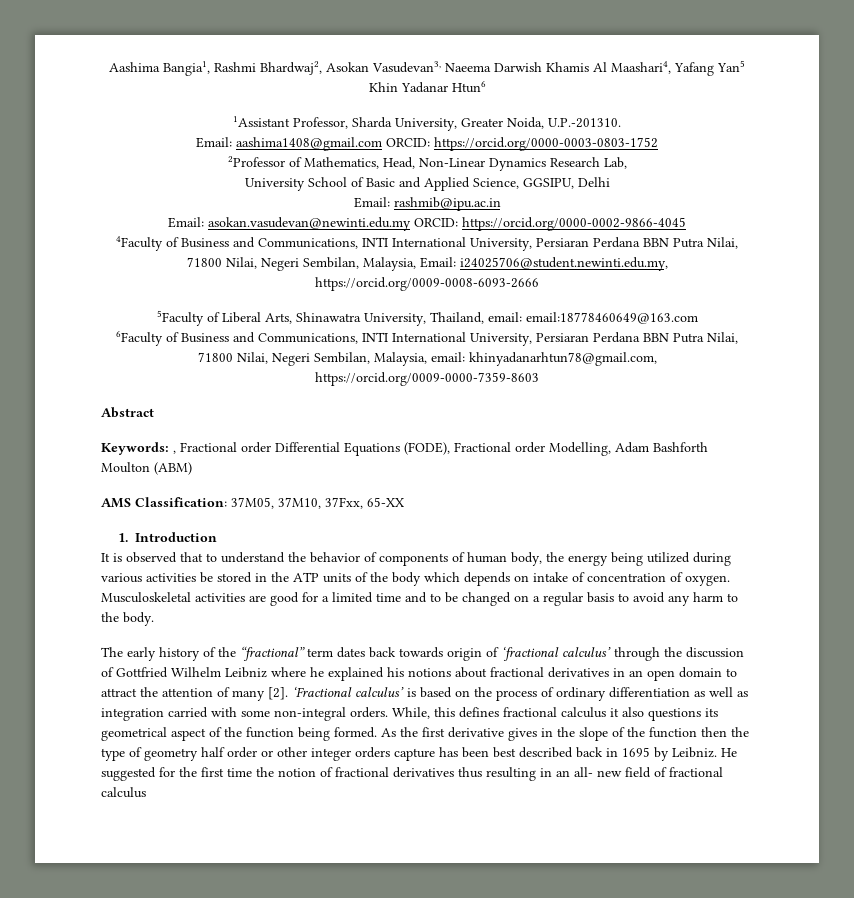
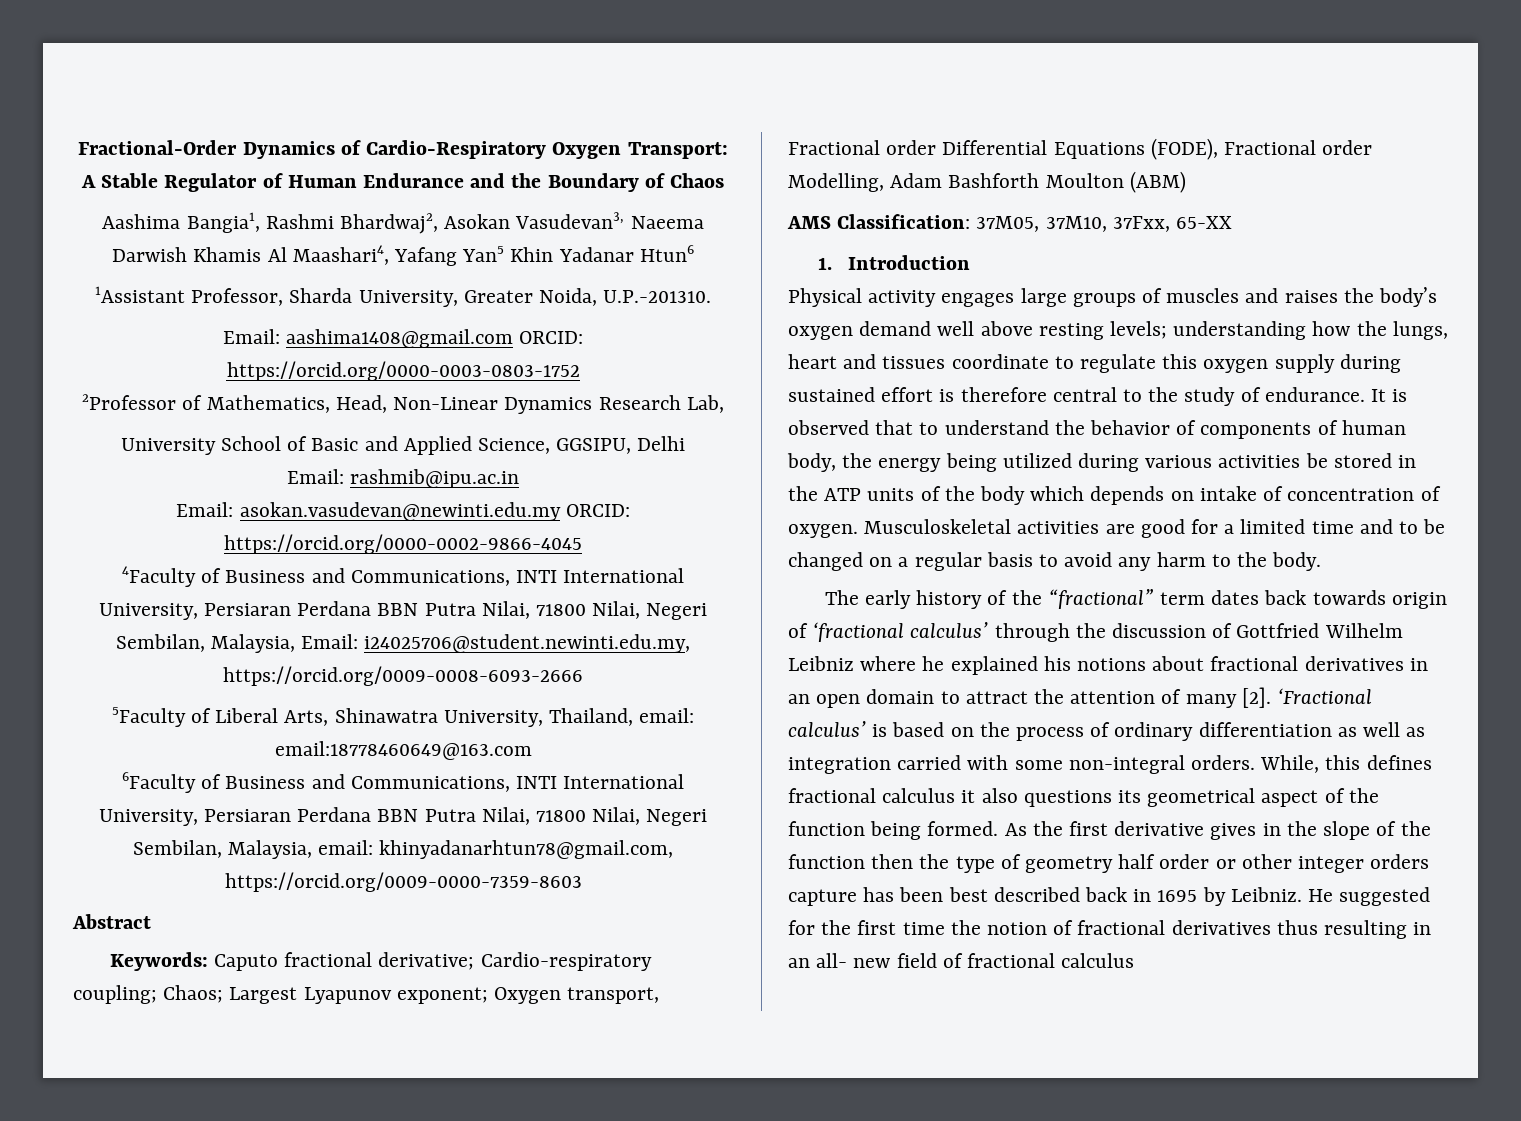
(109, 67) none -> [78,140,728,159] [80,173,725,192] Fractional-Order Dynamics of Cardio-Respiratory Oxygen Transport: A Stable Regulator of Human Endurance and the Boundary of Chaos //
[173,450,176,454] , -> [214,952,652,971] [73,985,660,1004] Caputo fractional derivative; Cardio-respiratory coupling; Chaos; Largest Lyapunov exponent; Oxygen transport,
(217, 537) none -> [788,287,1438,307] [788,321,1448,340] [788,354,1401,373] [788,387,1365,406] Physical activity engages large groups of muscles and raises the body’s oxygen demand well above resting levels; understanding how the lungs, heart and tissues coordinate to regulate this oxygen supply during sustained effort is therefore central to the study of endurance.

